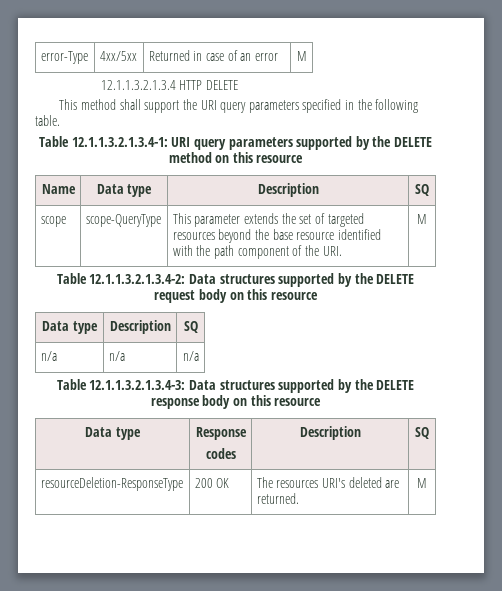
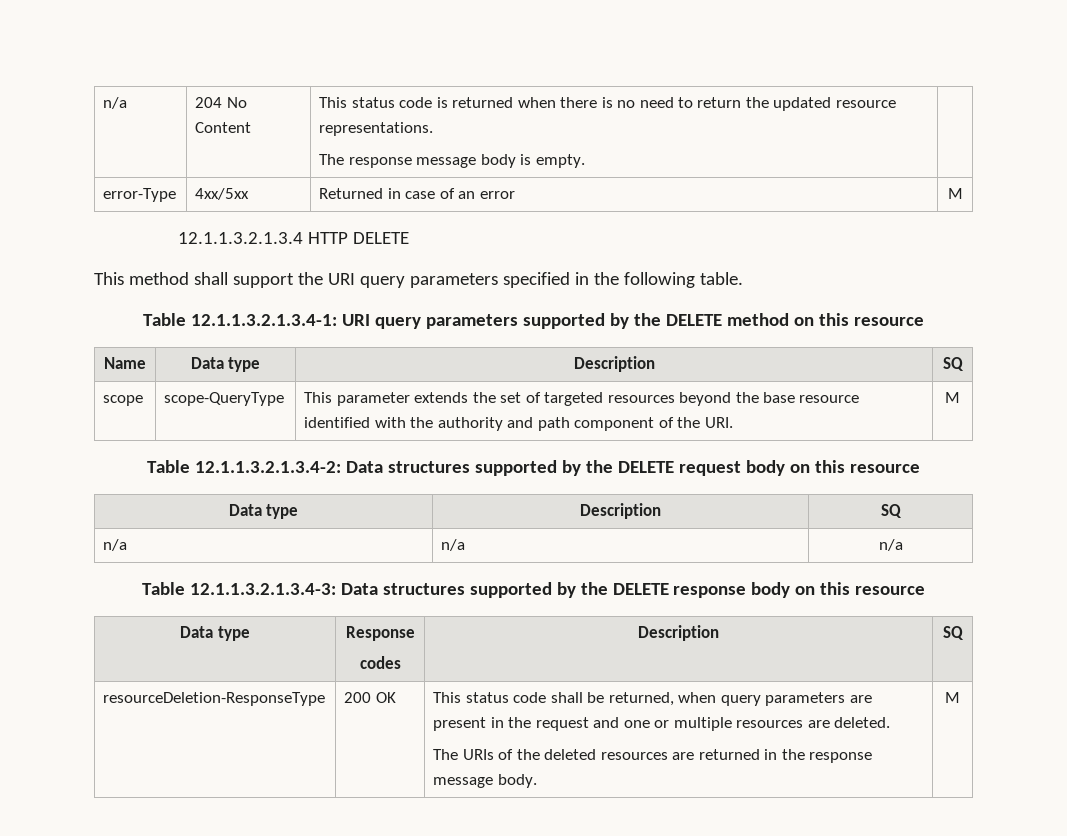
(40, 57) none -> [103,97,128,109] [195,97,247,108] [195,122,252,133] [319,97,896,111] [319,122,434,136] [319,154,585,168] n/a | 204 No Content | This status code is returned when there is no need to return the updated resource representations. // The response message body is empty. | //
(211, 250) none -> [437,417,534,431] authority and
[256,477,400,488] [256,493,299,504] The resources URI's deleted are returned. -> [433,692,872,706] [433,717,891,731] [433,749,873,763] [433,774,537,788] This status code shall be returned, when query parameters are present in the request and one or multiple resources are deleted. // The URIs of the deleted resources are returned in the response message body.

